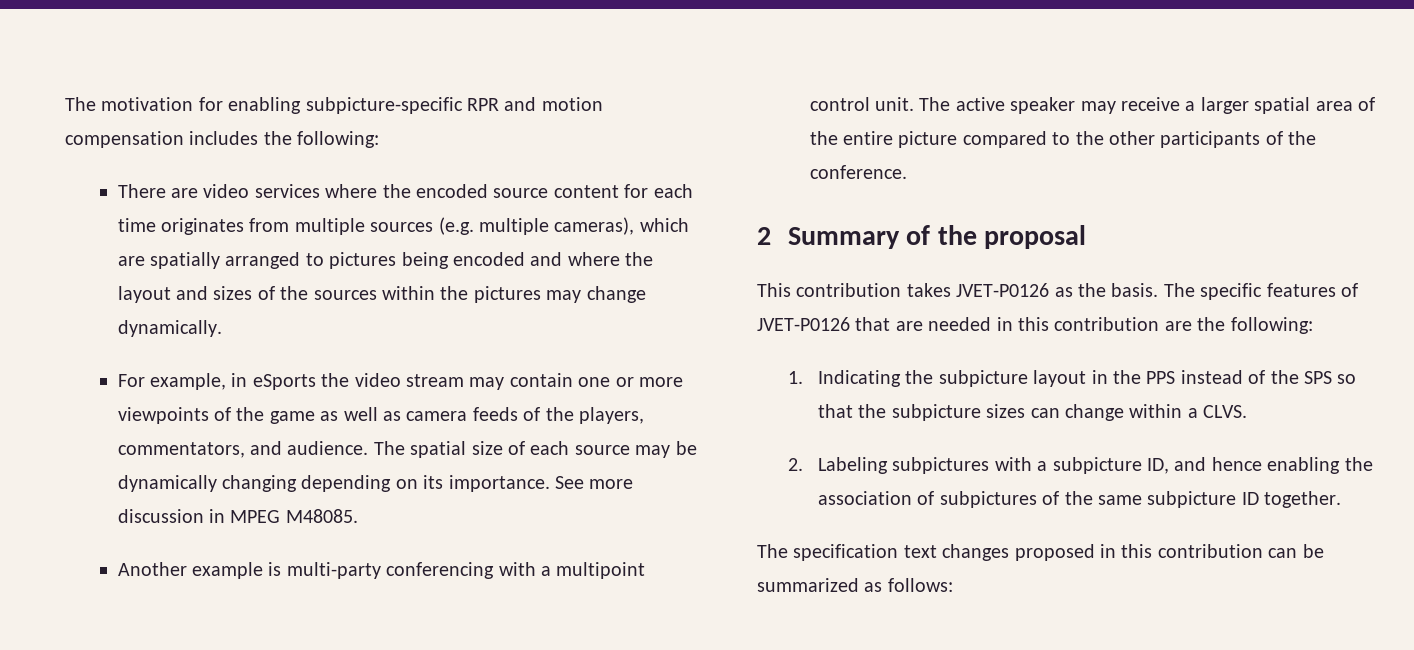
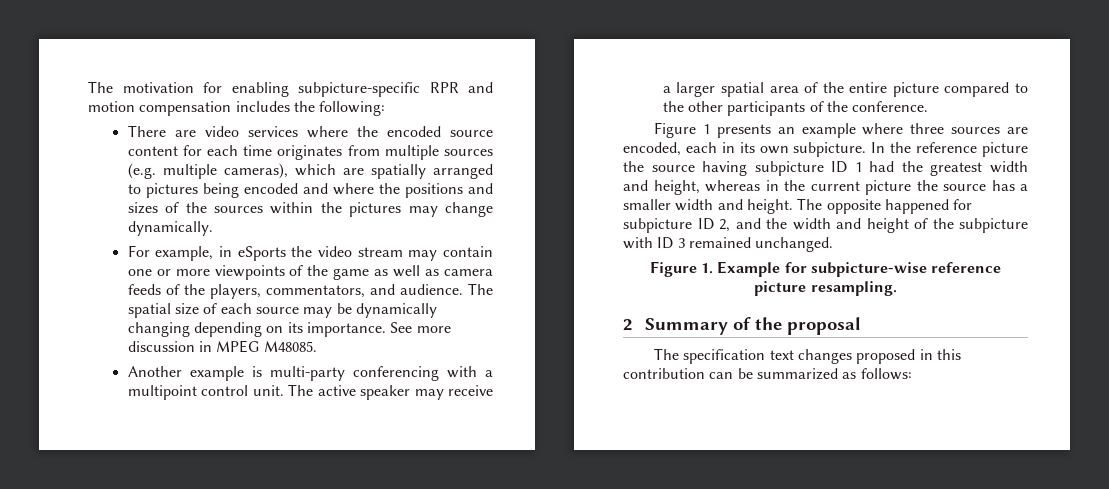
[117,286,171,303] layout -> [404,183,463,198] positions
(907, 172) none -> [654,122,1028,138] [623,142,1028,157] [623,161,1028,176] [623,180,1028,195] [623,198,973,214] [623,218,1028,233] [623,237,834,252] [649,261,1002,277] [754,281,897,296] // Figure 1 presents an example where three sources are encoded, each in its own subpicture. In the reference picture the source having subpicture ID 1 had the greatest width and height, whereas in the current picture the source has a smaller width and height. The opposite happened for subpicture ID 2, and the width and height of the subpicture with ID 3 remained unchanged. // Figure 1. Example for subpicture-wise reference picture resampling.
[757,283,1358,300] [757,317,1313,334] [787,370,1357,387] [818,404,1248,421] [787,457,1373,474] [818,491,1342,508] // This contribution takes JVET-P0126 as the basis. The specific features of JVET-P0126 that are needed in this contribution are the following: // 1. Indicating the subpicture layout in the PPS instead of the SPS so that the subpicture sizes can change within a CLVS. // 2. Labeling subpictures with a subpicture ID, and hence enabling the association of subpictures of the same subpicture ID together. -> (862, 326) none

